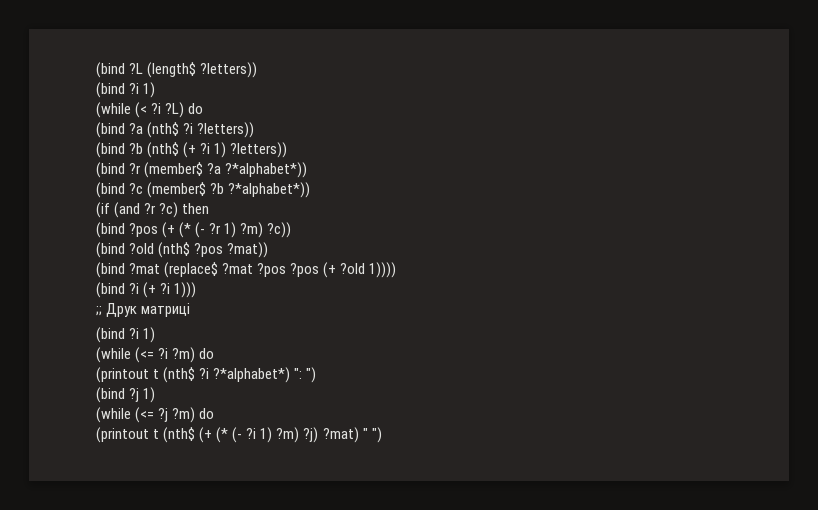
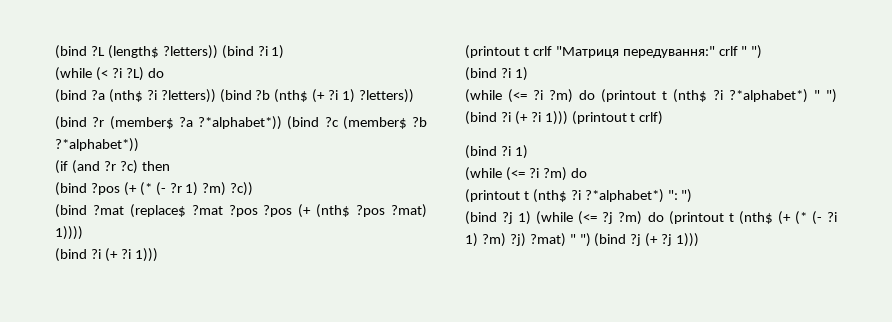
(258, 70) // -> (218, 52) none
(255, 130) // -> (216, 96) none
(308, 170) // -> (282, 123) none
[96,242,269,258] // (bind ?old (nth$ ?pos ?mat)) -> (254, 189) none
[340,263,366,274] ?old -> [316,204,428,218] (nth$ ?pos ?mat)
[96,303,191,317] ;; Друк матриці -> [465,45,763,59] [465,67,528,81] [465,89,837,103] [465,111,664,125] (printout t crlf "Матриця передування:" crlf " ") // (bind ?i 1) // (while (<= ?i ?m) do (printout t (nth$ ?i ?*alphabet*) " ") (bind ?i (+ ?i 1))) (printout t crlf)
(156, 395) // -> (532, 218) none
(215, 413) // -> (664, 217) none
(382, 435) none -> [594,233,700,247] (bind ?j (+ ?j 1)))

